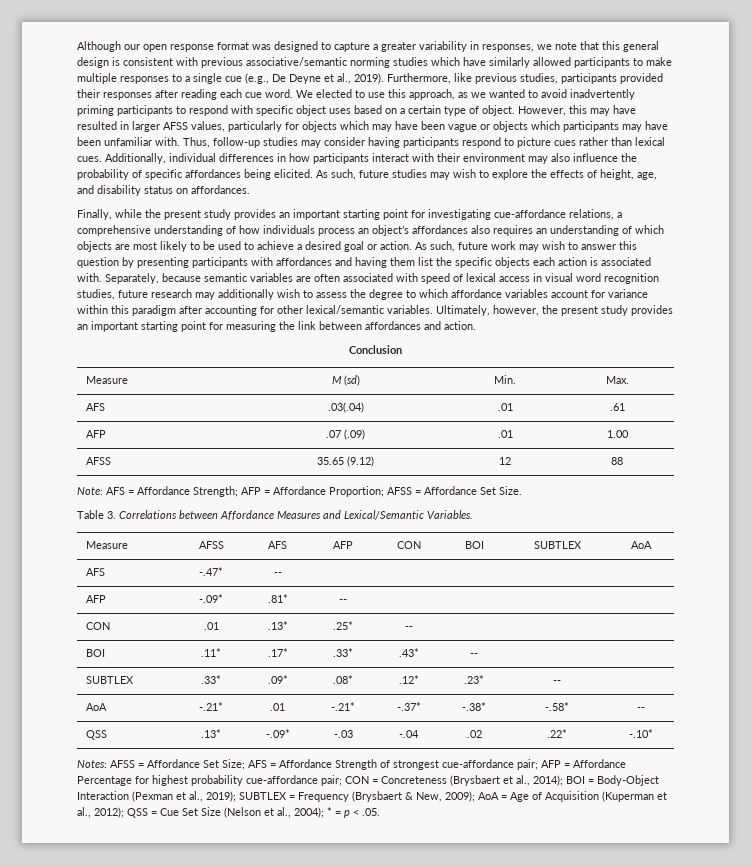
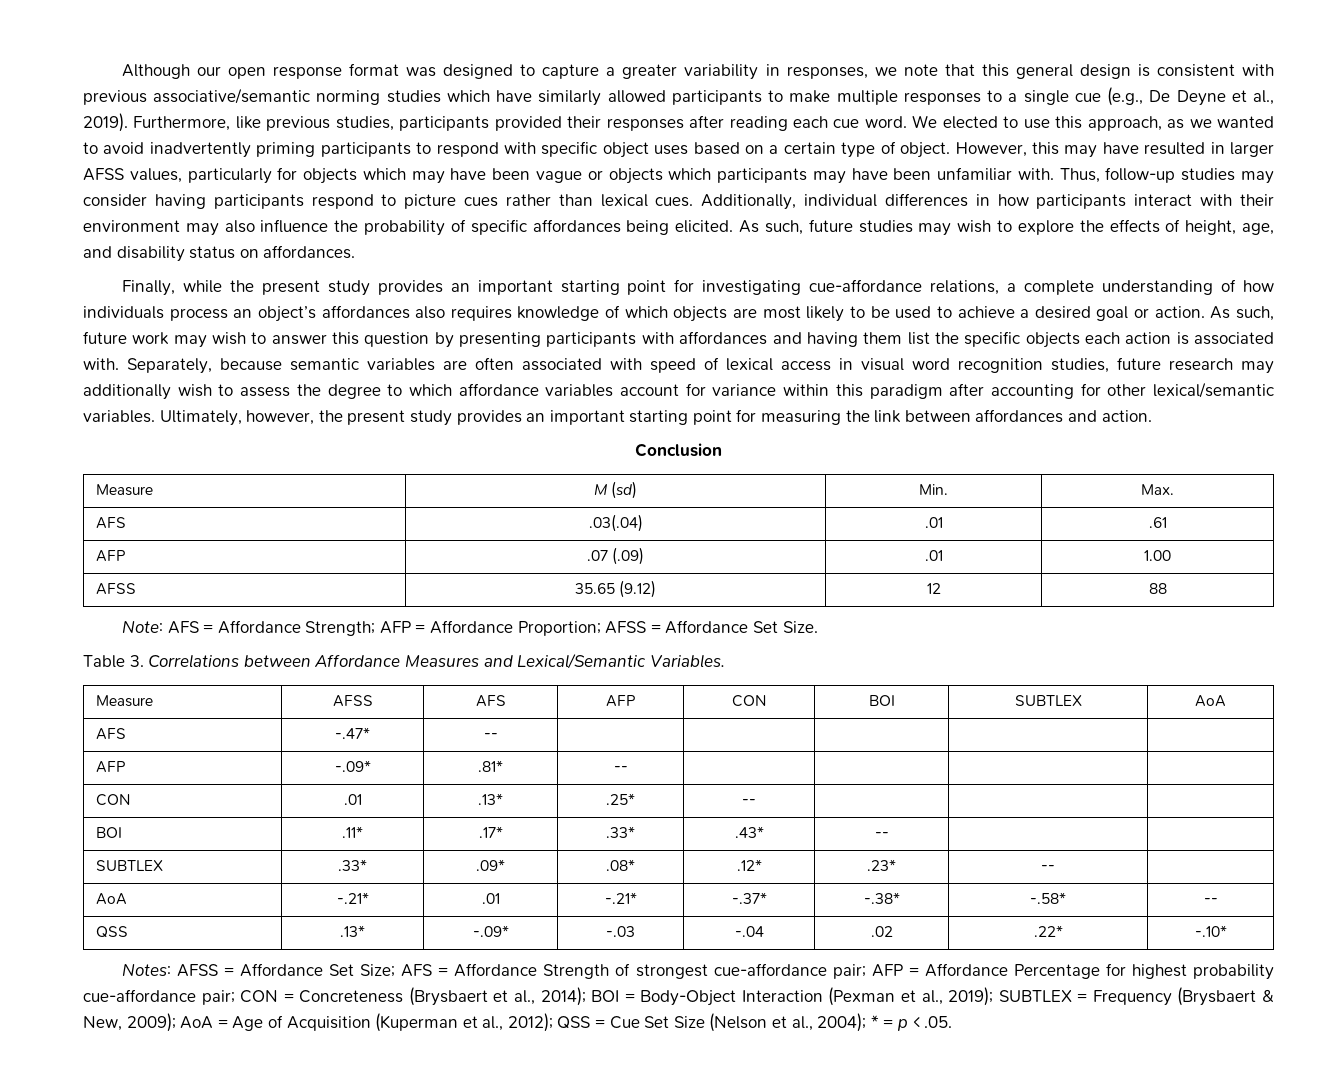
[77,225,151,236] comprehensive -> [1024,280,1095,295] complete
[536,225,619,236] an understanding -> [517,306,600,321] knowledge

